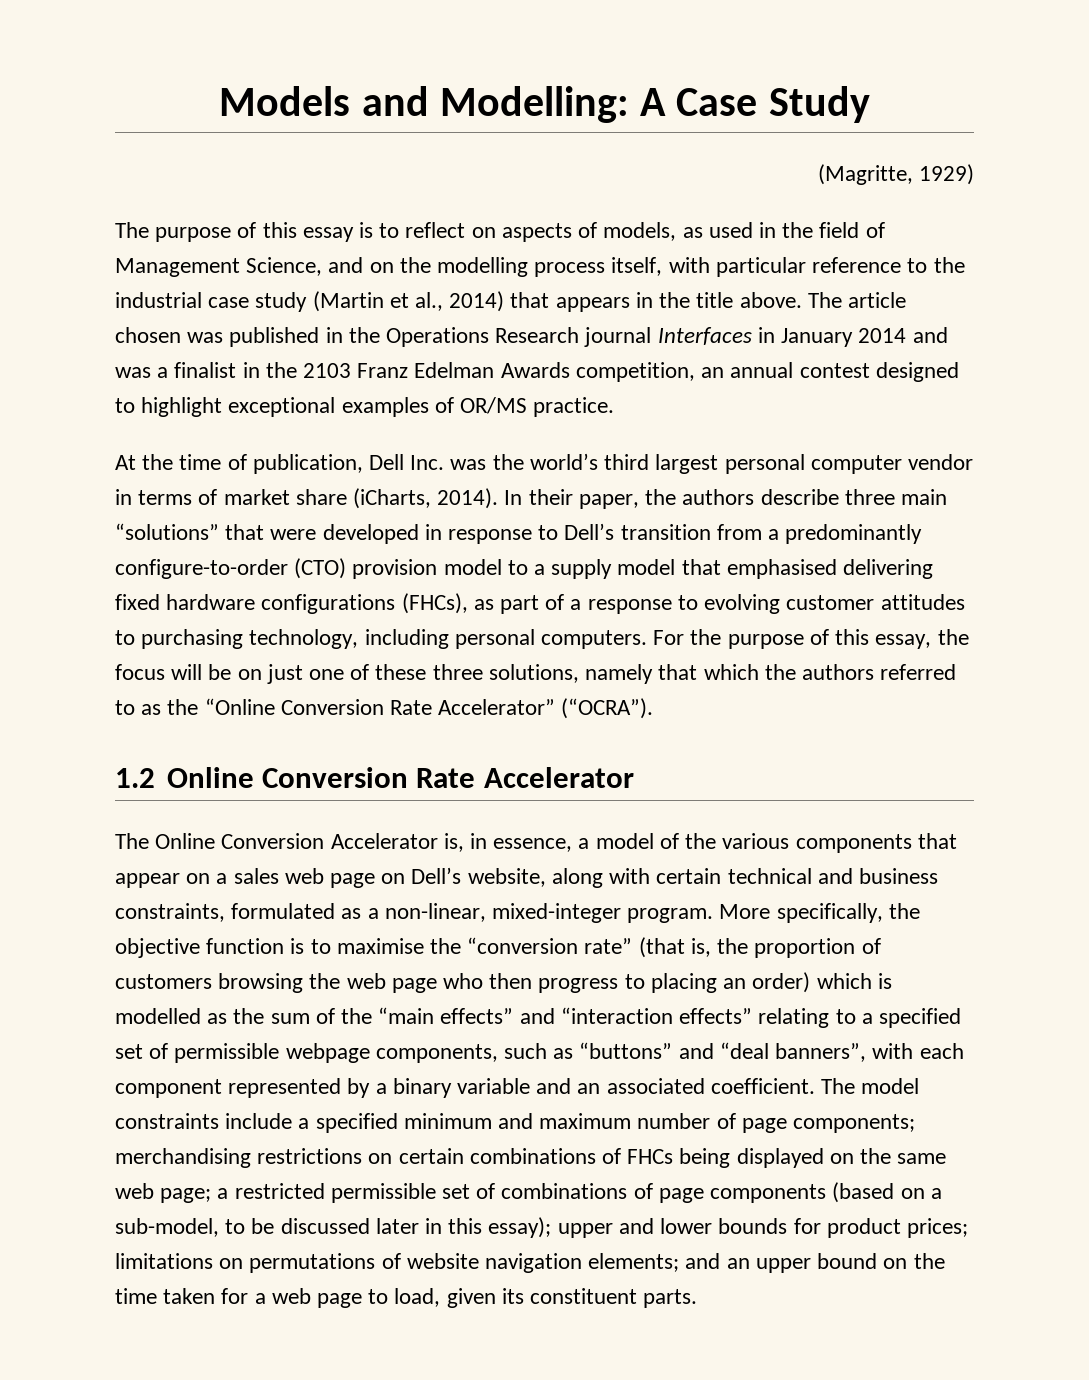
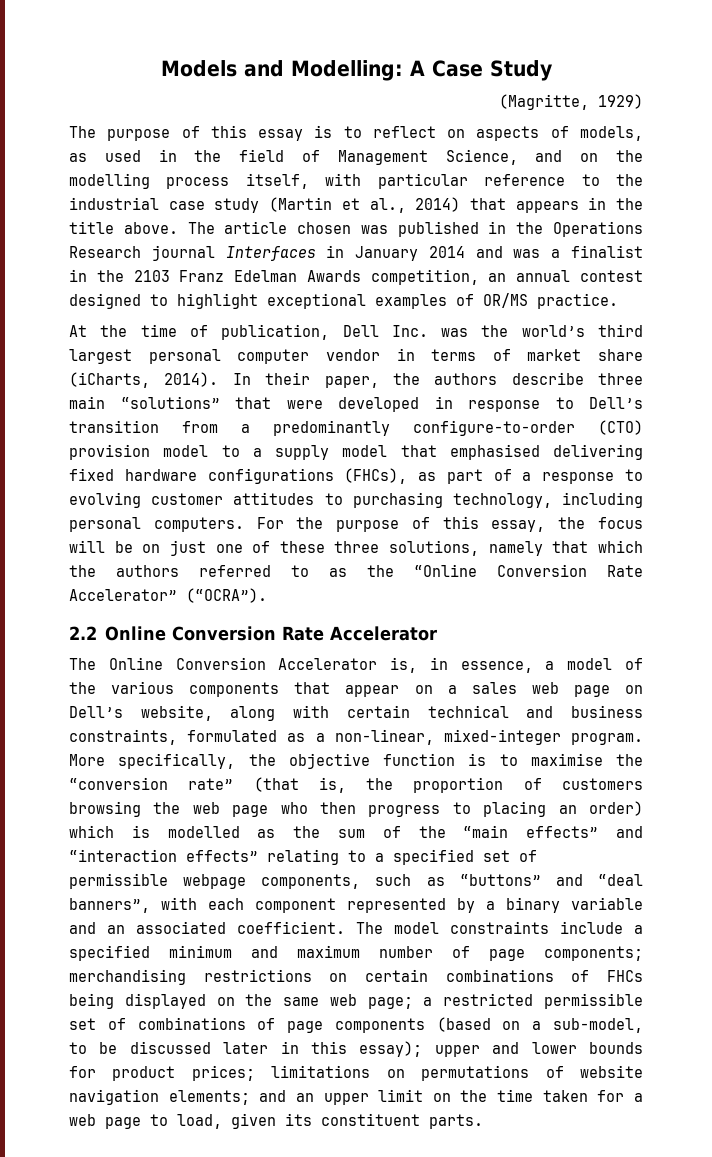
[115,768,155,788] 1.2 -> [69,626,97,640] 2.2
[817,1253,878,1269] bound -> [378,1089,424,1102] limit

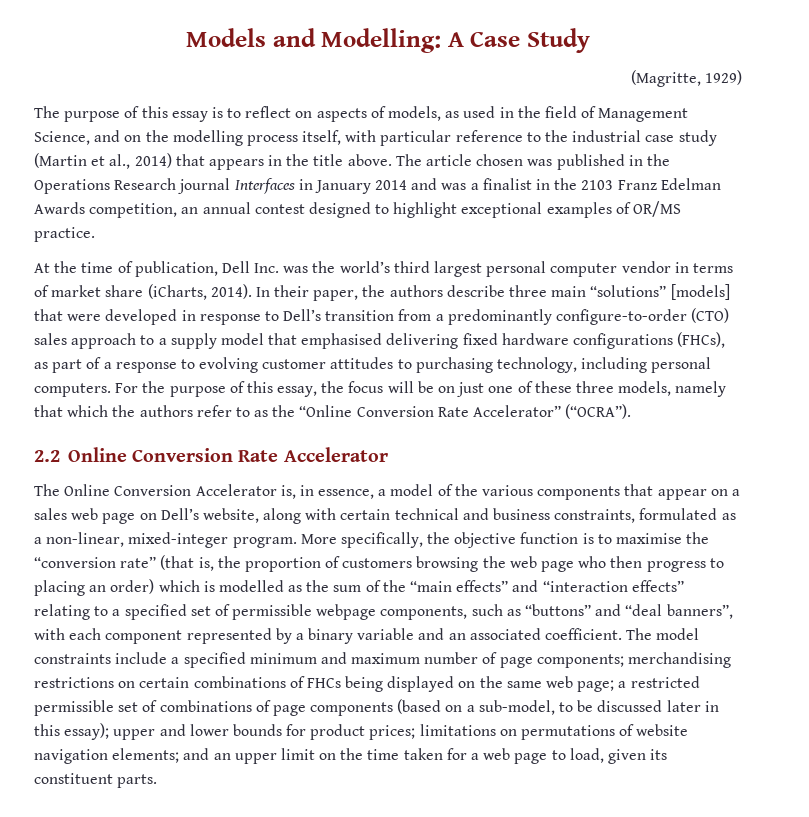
(220, 402) none -> [670,284,730,300] [models]
[69,444,209,460] provision model -> [34,333,137,349] sales approach
[389,540,480,556] solutions, -> [618,381,672,396] models,
[199,565,271,577] referred -> [196,405,232,417] refer

